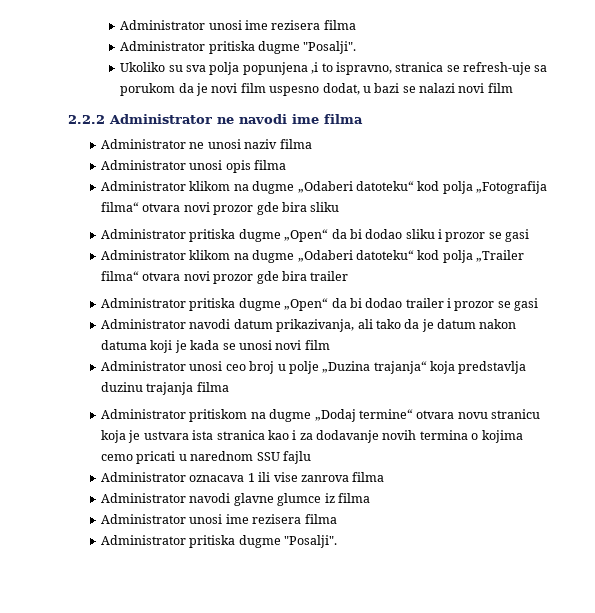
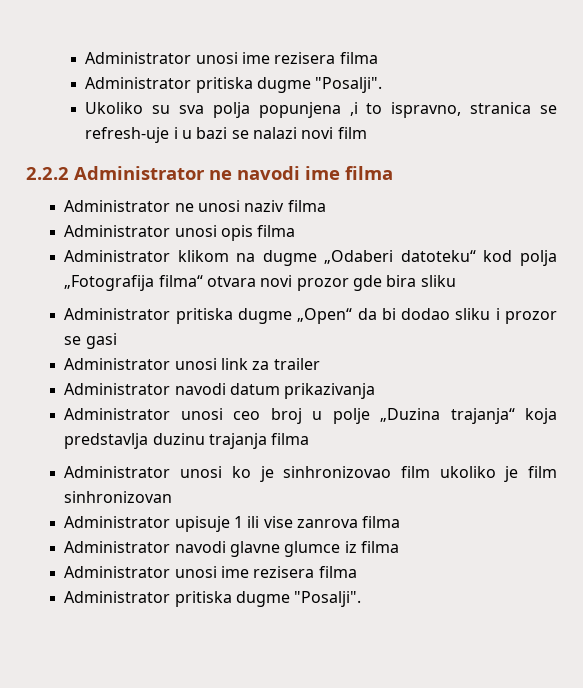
[534,65,548,72] [120,83,360,96] sa porukom da je novi film uspesno dodat, -> [173,127,178,139] i
[189,250,525,263] [101,271,349,284] [101,298,539,311] [101,319,517,332] [101,340,330,353] klikom na dugme „Odaberi datoteku“ kod polja „Trailer filma“ otvara novi prozor gde bira trailer // Administrator pritiska dugme „Open“ da bi dodao trailer i prozor se gasi // Administrator navodi datum prikazivanja, ali tako da je datum nakon datuma koji je kada se unosi novi film -> [174,358,320,370] [64,383,376,399] unosi link za trailer // Administrator navodi datum prikazivanja
[189,409,541,422] [101,430,523,443] [101,451,311,464] [101,472,245,482] pritiskom na dugme „Dodaj termine“ otvara novu stranicu koja je ustvara ista stranica kao i za dodavanje novih termina o kojima cemo pricati u narednom SSU fajlu // Administrator oznacava -> [180,466,557,482] [64,491,173,503] [64,516,230,532] unosi ko je sinhronizovao film ukoliko je film sinhronizovan // Administrator upisuje

